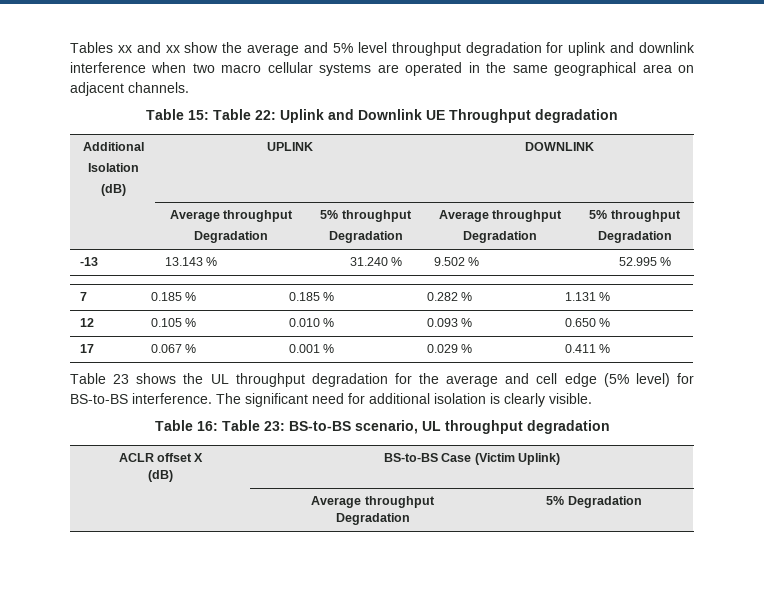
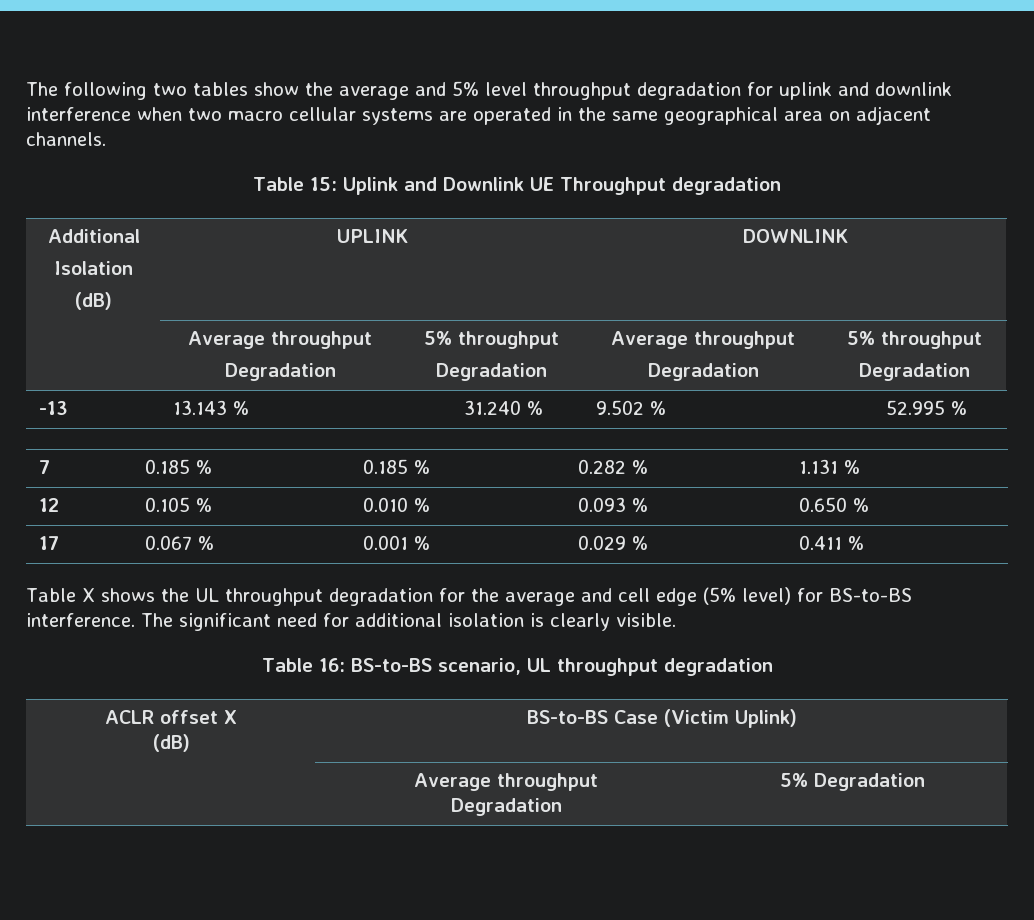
[70,42,180,53] Tables xx and xx -> [26,82,248,100] The following two tables
[213,109,276,120] Table 22: -> (337, 184) none
[113,374,130,384] 23 -> [81,588,95,602] X
[221,420,285,431] Table 23: -> (345, 665) none

